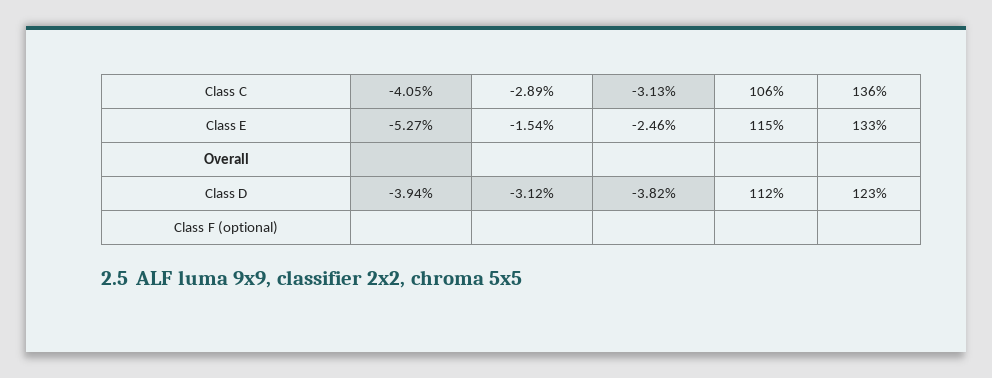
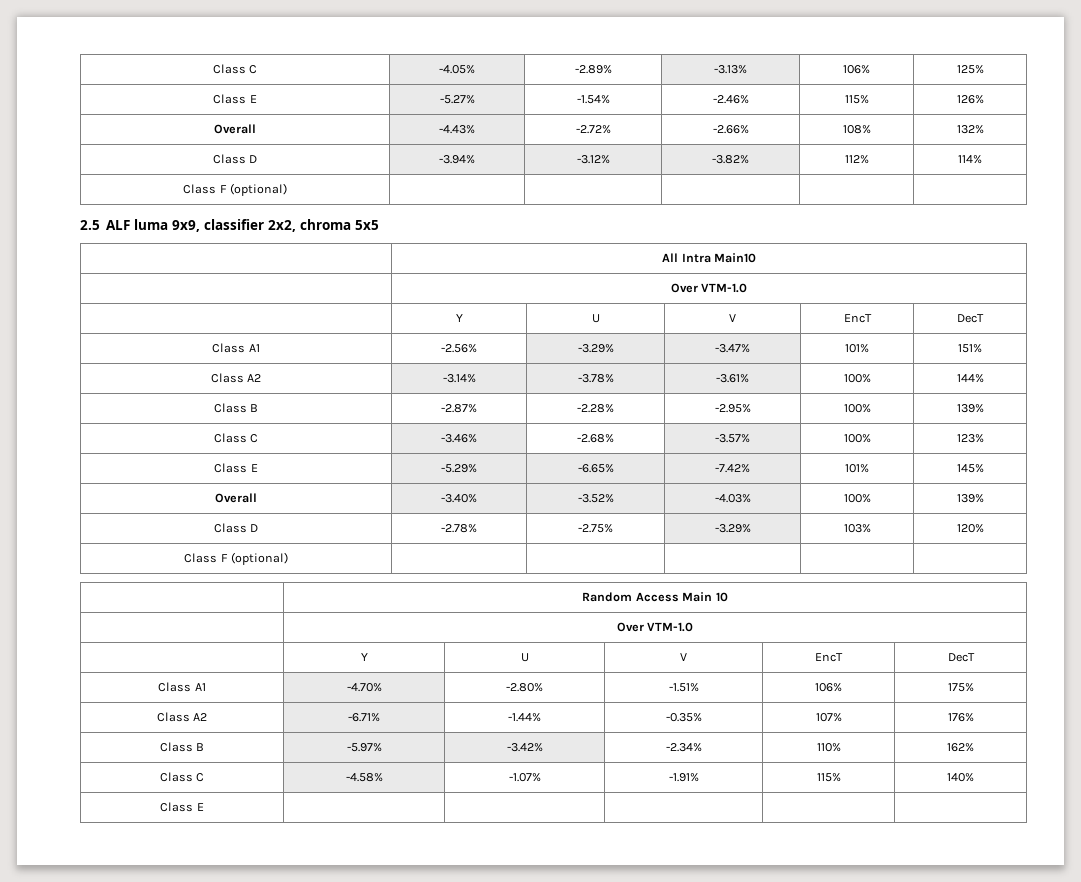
[851,86,887,96] 136% -> [956,65,984,74] 125%
[851,120,887,130] [203,153,249,164] 133% // Overall | | | | | -> [956,95,984,104] [214,124,256,134] [439,125,475,134] [575,125,611,134] [712,125,749,134] [842,125,871,134] [956,125,984,134] 126% // Overall | -4.43% | -2.72% | -2.66% | 108% | 132%
[851,188,887,198] 123% -> [958,155,982,164] 114%
(523, 278) none -> [662,253,756,263] [670,283,748,293] [455,314,463,322] [591,314,600,323] [729,314,736,322] [843,314,872,323] [957,314,984,323] [212,343,260,353] [441,344,477,353] [577,344,614,353] [715,344,750,353] [845,344,869,353] [958,344,982,353] [210,373,262,383] [442,374,476,383] [577,374,614,383] [716,374,749,383] [843,374,871,383] [956,374,984,383] [213,403,259,413] [441,404,477,413] [577,404,614,413] [714,404,751,413] [843,404,871,413] [956,404,984,413] [213,433,259,443] [441,434,477,443] [577,434,614,443] [715,434,750,443] [843,434,871,443] [956,434,984,443] [214,463,258,473] [441,464,477,473] [577,464,614,473] [715,464,750,473] [845,464,869,473] [956,464,984,473] [215,493,257,503] [441,494,477,503] [577,494,614,503] [714,494,751,503] [843,494,871,503] [956,494,984,503] [213,523,259,533] [441,524,477,533] [578,524,613,533] [714,524,751,533] [843,524,871,533] [956,524,984,533] [184,552,288,565] [582,592,728,602] [616,622,694,632] [360,653,368,661] [520,653,529,662] [680,653,687,661] [815,653,843,662] [947,653,975,662] [158,682,206,692] [346,683,382,692] [506,683,543,692] [668,683,699,692] [815,683,842,692] [947,683,974,692] [156,712,208,722] [348,713,380,722] [508,713,541,722] [665,713,702,722] [815,713,842,722] [947,713,974,722] [159,742,205,752] [346,743,382,752] [506,743,543,752] [665,743,702,752] [816,743,841,752] [947,743,974,752] [159,772,205,782] [345,773,383,782] [508,773,541,782] [668,773,699,782] [816,773,841,782] [947,773,974,782] [160,802,204,812] // | All Intra Main10 // | Over VTM-1.0 // | Y | U | V | EncT | DecT // Class A1 | -2.56% | -3.29% | -3.47% | 101% | 151% // Class A2 | -3.14% | -3.78% | -3.61% | 100% | 144% // Class B | -2.87% | -2.28% | -2.95% | 100% | 139% // Class C | -3.46% | -2.68% | -3.57% | 100% | 123% // Class E | -5.29% | -6.65% | -7.42% | 101% | 145% // Overall | -3.40% | -3.52% | -4.03% | 100% | 139% // Class D | -2.78% | -2.75% | -3.29% | 103% | 120% // Class F (optional) | | | | | // | Random Access Main 10 // | Over VTM-1.0 // | Y | U | V | EncT | DecT // Class A1 | -4.70% | -2.80% | -1.51% | 106% | 175% // Class A2 | -6.71% | -1.44% | -0.35% | 107% | 176% // Class B | -5.97% | -3.42% | -2.34% | 110% | 162% // Class C | -4.58% | -1.07% | -1.91% | 115% | 140% // Class E | | | | |

